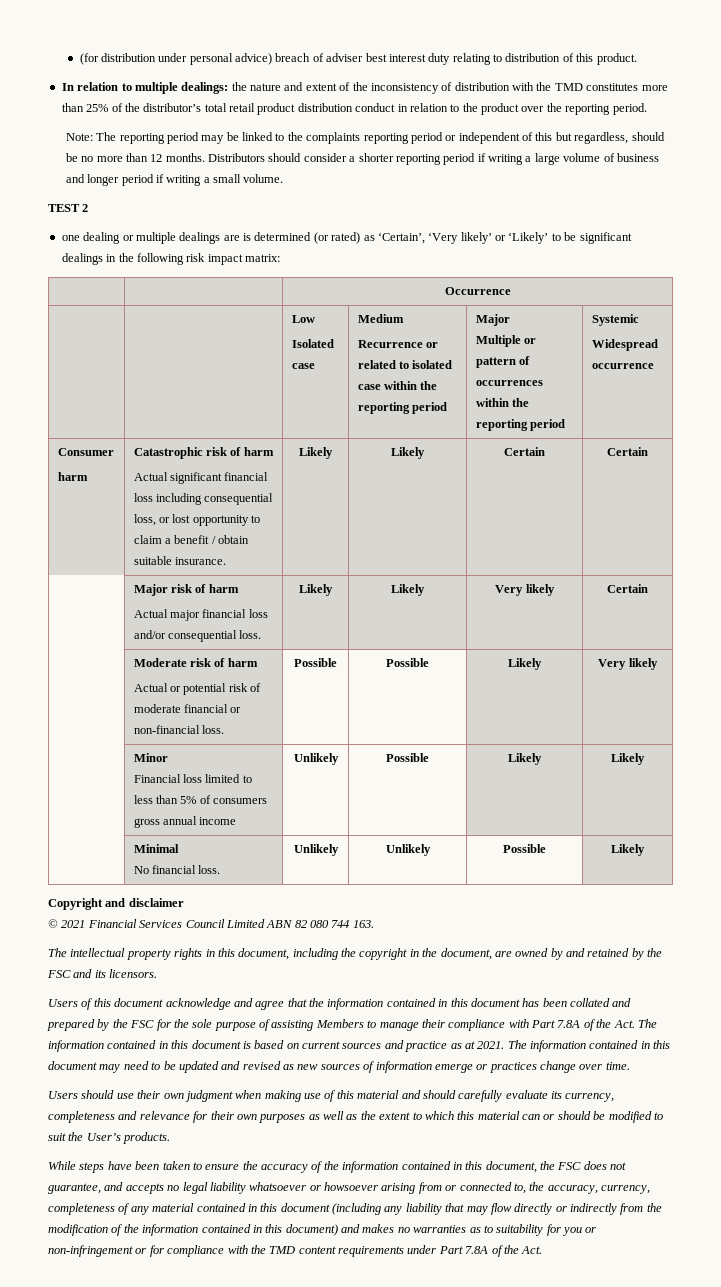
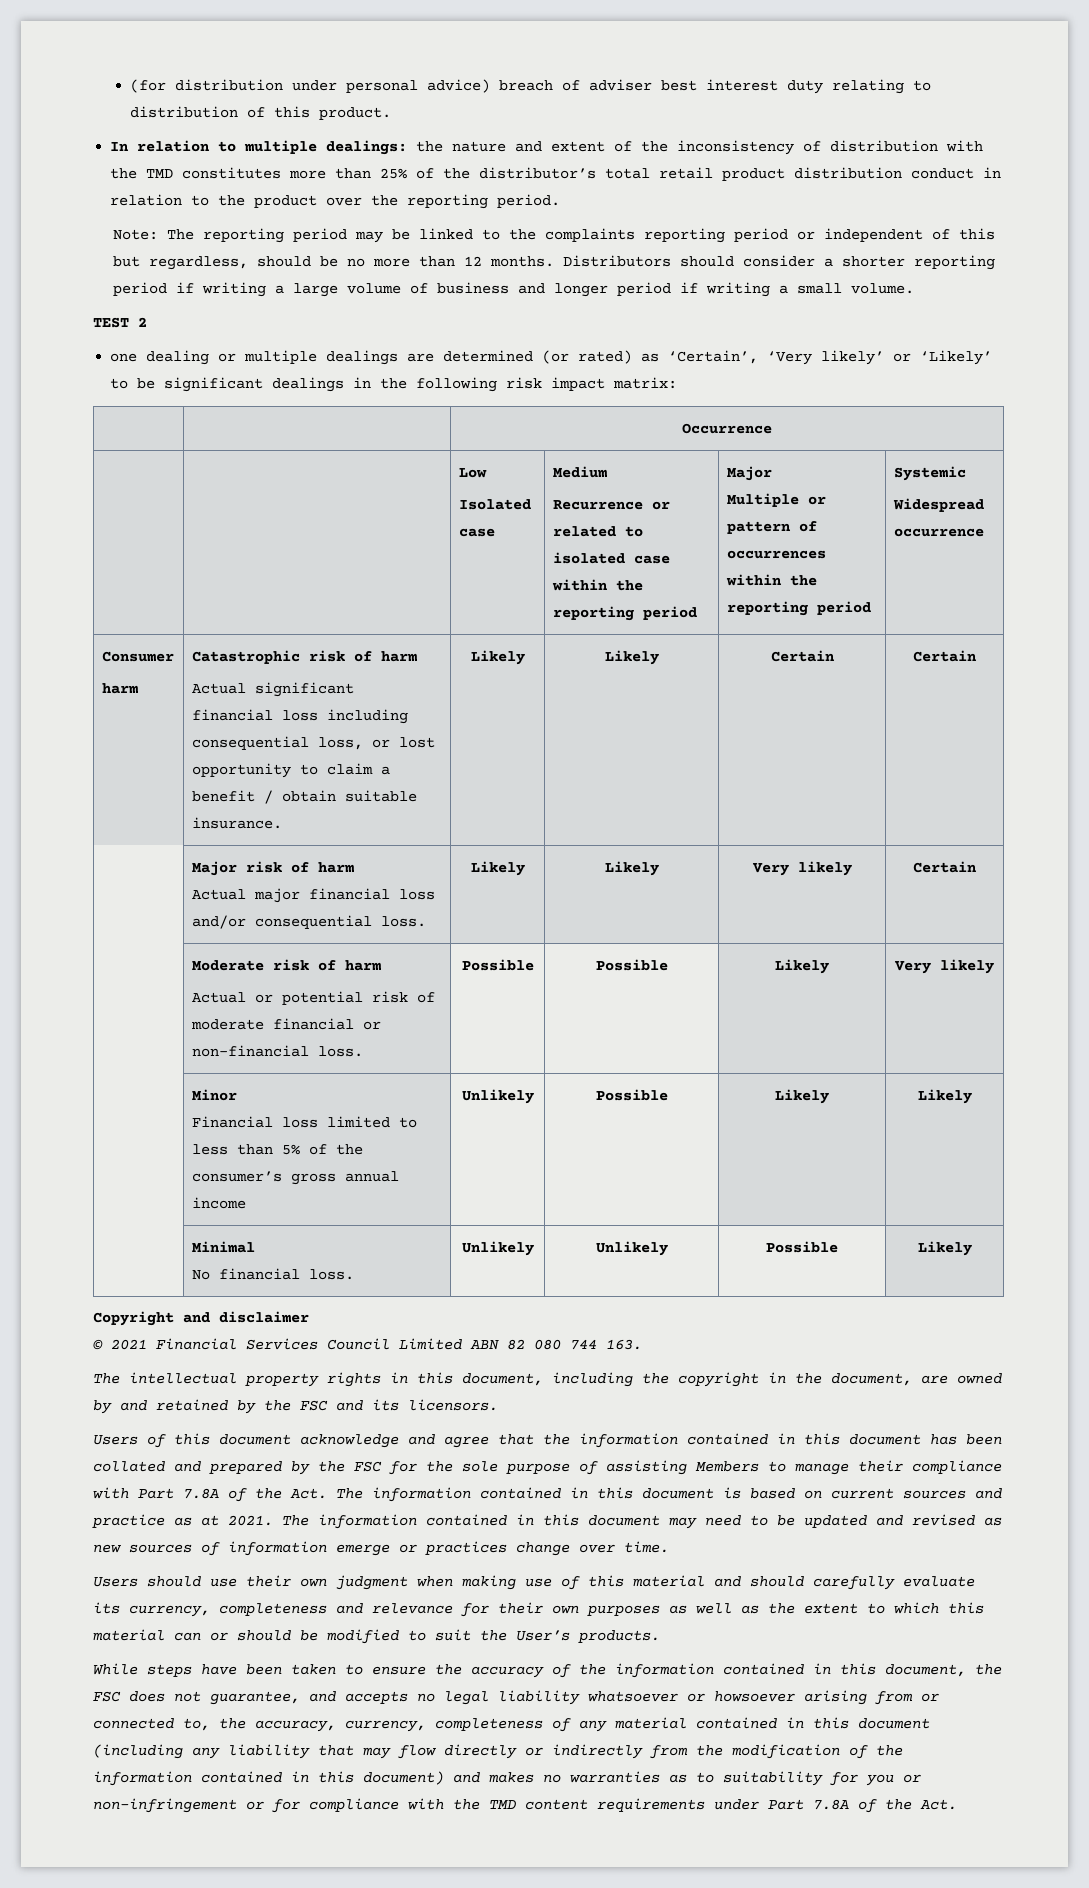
[243,233,251,241] is -> (435, 357) none
[213,798,268,804] consumers -> [335,1144,363,1155] [191,1171,282,1182] the consumer’s

